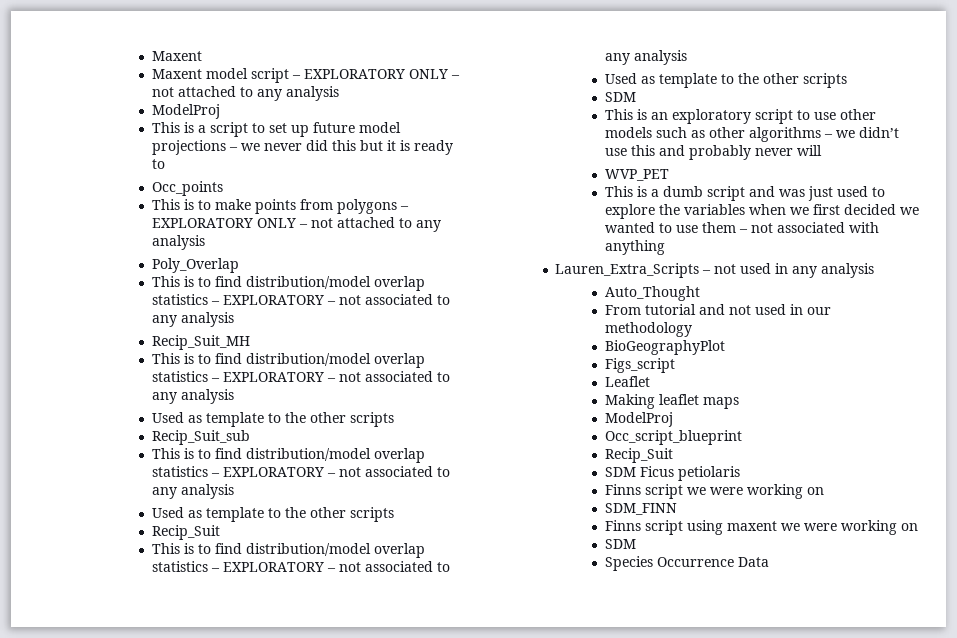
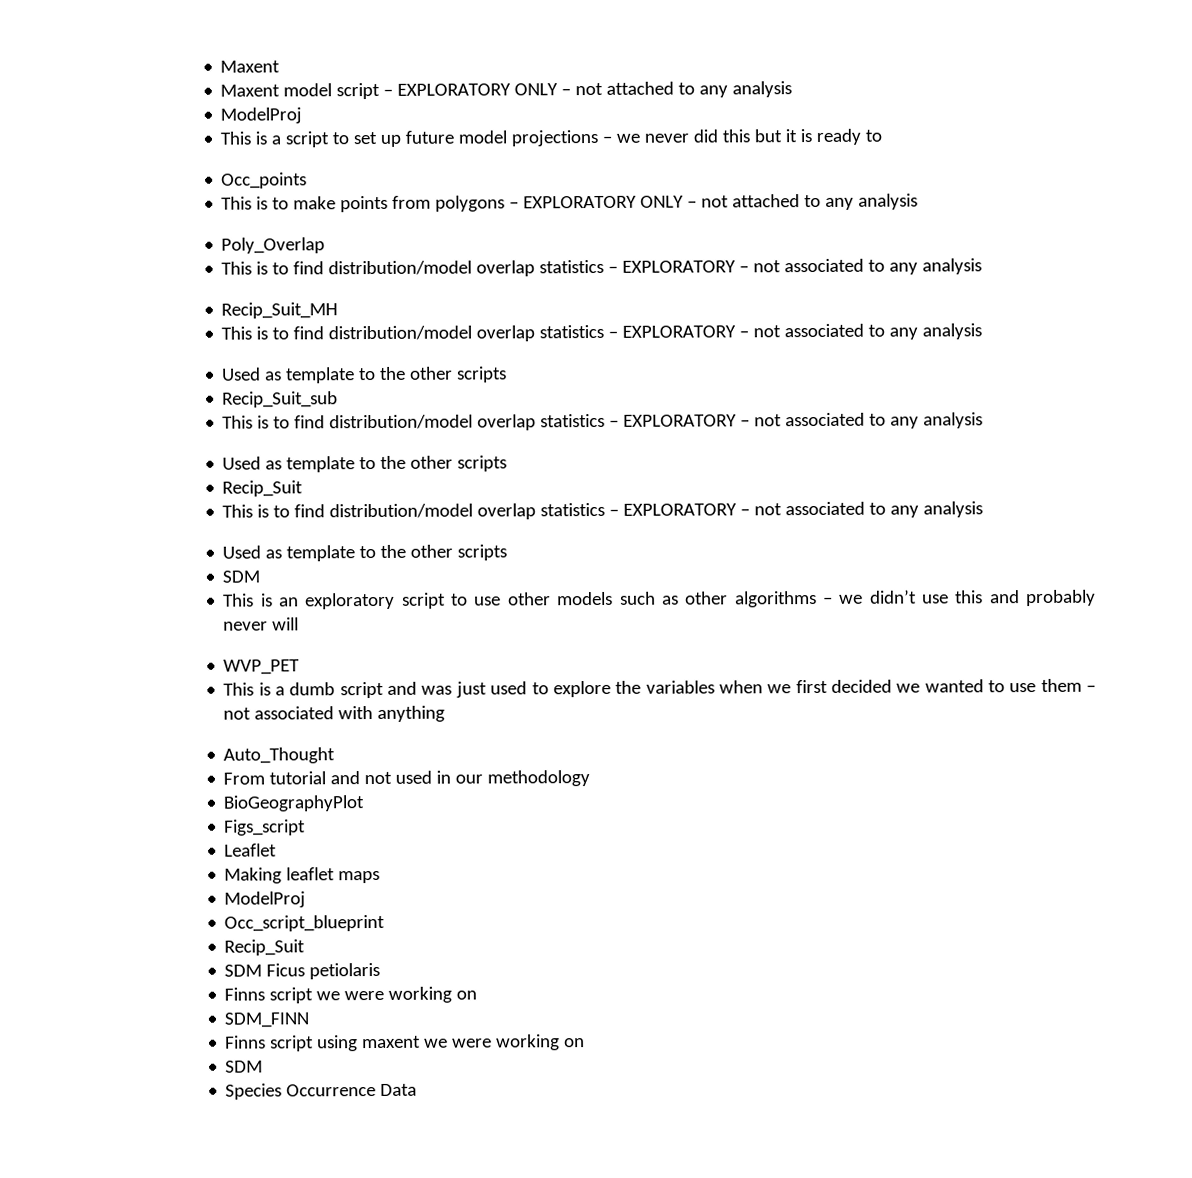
[555,263,875,278] // Lauren_Extra_Scripts – not used in any analysis -> (446, 713) none

